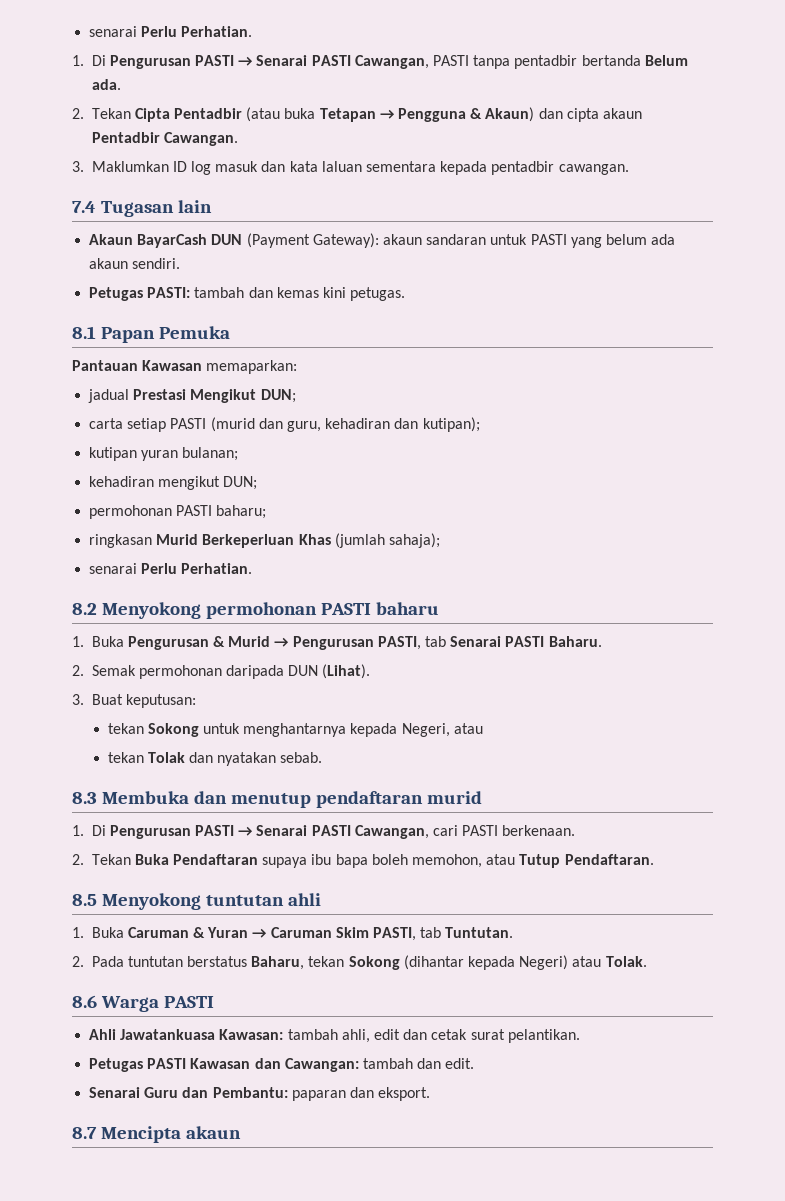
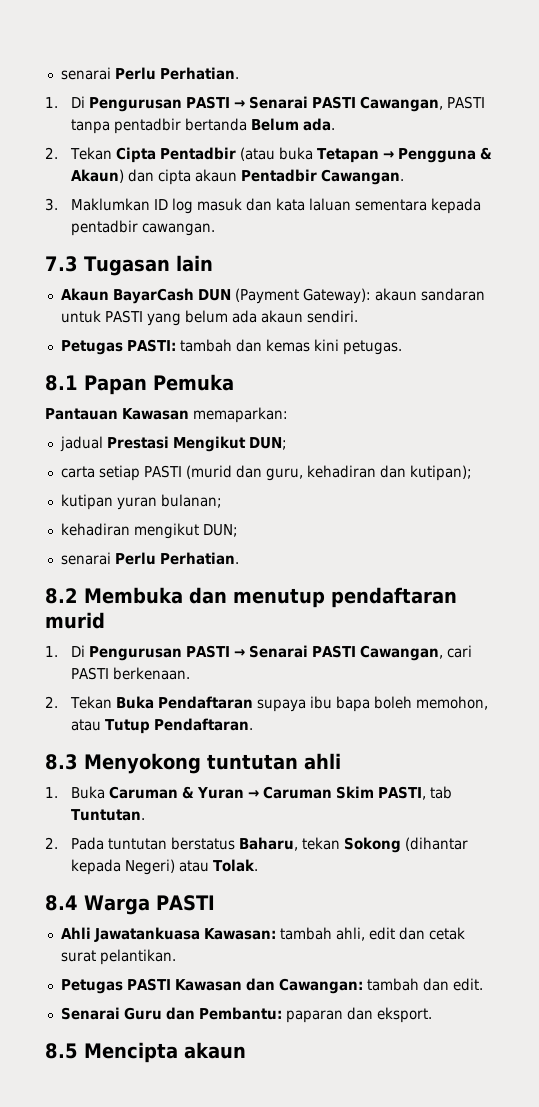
[72,201,96,213] 7.4 -> [45,256,78,272] 7.3
[89,505,267,519] [89,533,440,548] [89,563,253,574] [72,602,439,619] [72,636,602,650] [72,664,371,679] [72,694,196,708] [107,723,483,737] [107,752,323,766] [72,792,97,804] permohonan PASTI baharu; // ringkasan Murid Berkeperluan Khas (jumlah sahaja); // senarai Perlu Perhatian. // 8.2 Menyokong permohonan PASTI baharu // 1. Buka Pengurusan & Murid → Pengurusan PASTI, tab Senarai PASTI Baharu. // 2. Semak permohonan daripada DUN (Lihat). // 3. Buat keputusan: // tekan Sokong untuk menghantarnya kepada Negeri, atau // tekan Tolak dan nyatakan sebab. // 8.3 -> [60,552,239,565] [45,588,78,604] senarai Perlu Perhatian. // 8.2
[72,894,97,906] 8.5 -> [45,754,78,770] 8.3
[72,995,97,1008] 8.6 -> [45,895,78,911] 8.4
[72,1127,97,1139] 8.7 -> [45,1043,78,1059] 8.5

